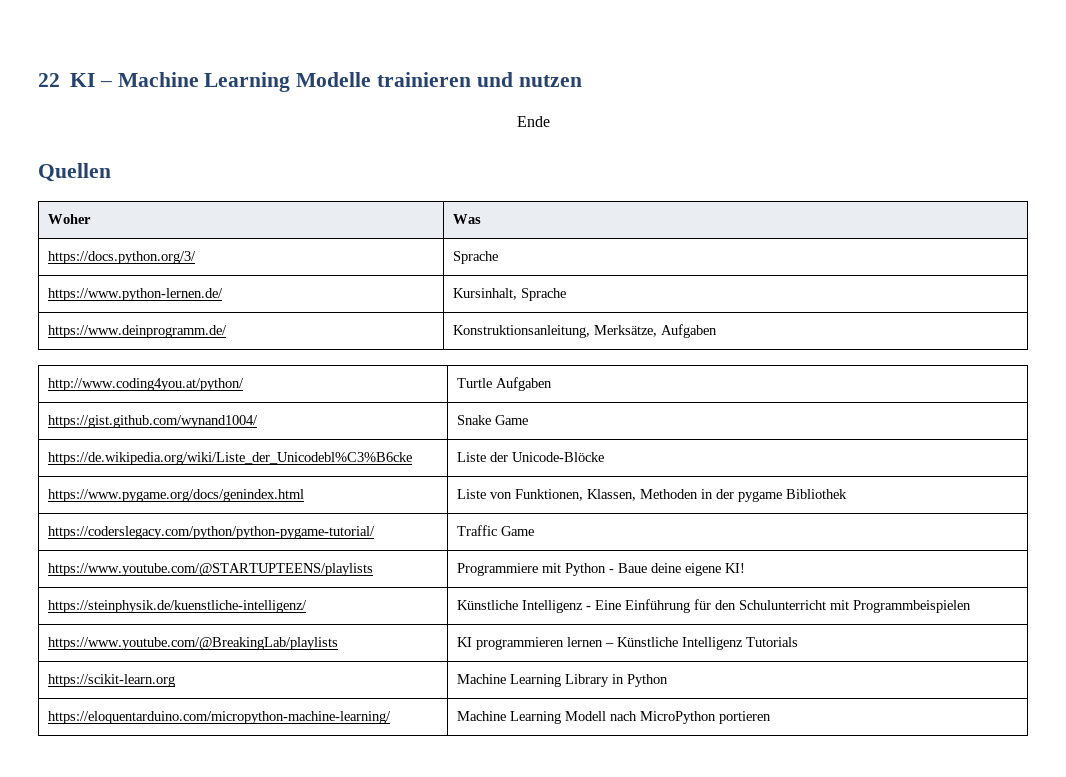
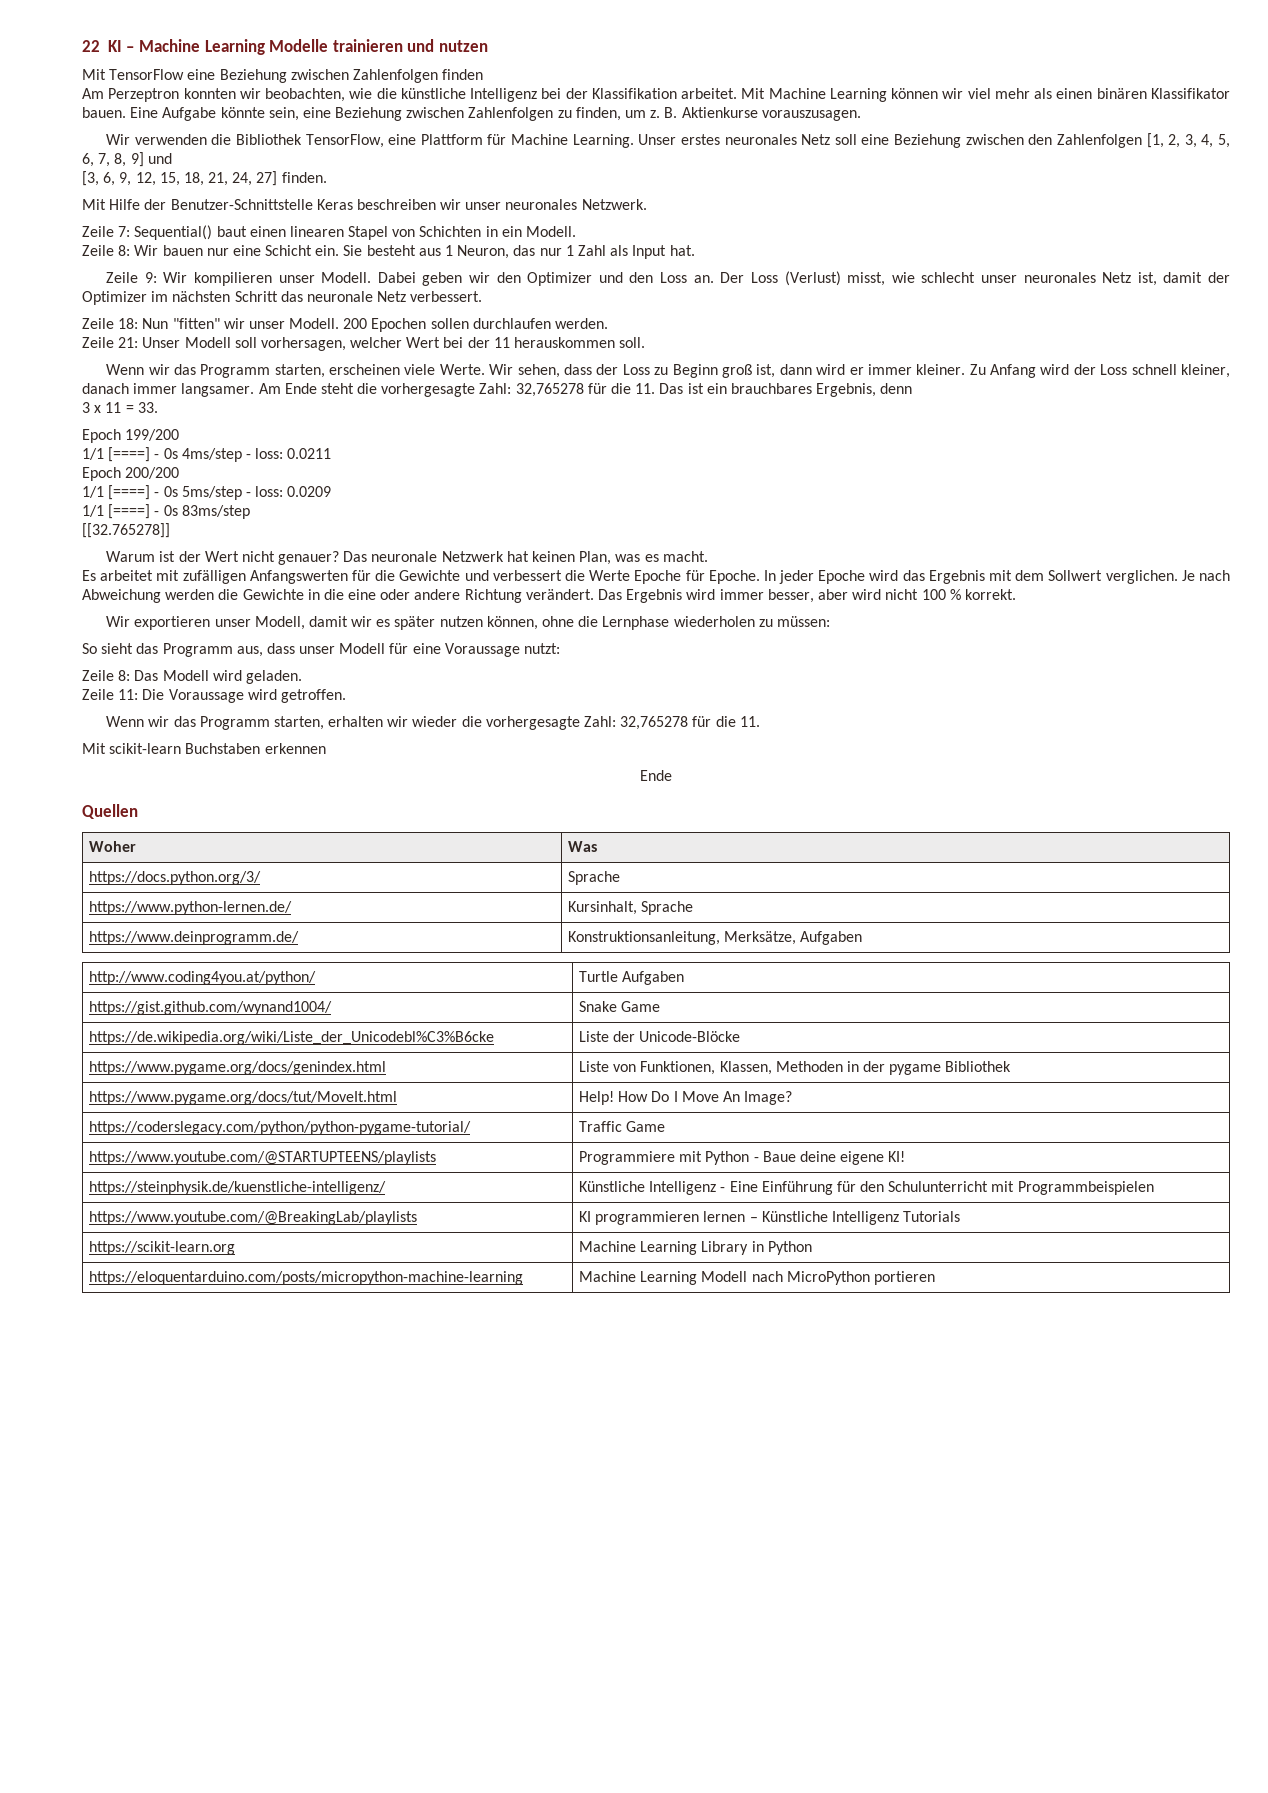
(582, 81) none -> [82,69,484,83] [82,88,1230,102] [82,107,861,121] [106,133,1230,148] [82,152,172,167] [82,171,327,186] [82,199,647,210] [82,225,577,240] [82,245,695,259] [106,271,1231,286] [82,291,483,305] [82,318,609,332] [82,337,646,351] [106,364,1231,378] [82,383,913,397] [82,402,158,413] [82,429,180,443] [82,447,332,462] [82,467,180,481] [82,485,332,500] [82,504,250,519] [82,523,170,538] [106,551,708,565] [82,570,1231,584] [82,589,1016,603] [106,616,830,630] [82,643,561,657] [82,670,302,684] [82,689,346,703] [106,716,760,730] [82,743,326,754] // Mit TensorFlow eine Beziehung zwischen Zahlenfolgen finden // Am Perzeptron konnten wir beobachten, wie die künstliche Intelligenz bei der Klassifikation arbeitet. Mit Machine Learning können wir viel mehr als einen binären Klassifikator bauen. Eine Aufgabe könnte sein, eine Beziehung zwischen Zahlenfolgen zu finden, um z. B. Aktienkurse vorauszusagen. // Wir verwenden die Bibliothek TensorFlow, eine Plattform für Machine Learning. Unser erstes neuronales Netz soll eine Beziehung zwischen den Zahlenfolgen [1, 2, 3, 4, 5, 6, 7, 8, 9] und // [3, 6, 9, 12, 15, 18, 21, 24, 27] finden. // Mit Hilfe der Benutzer-Schnittstelle Keras beschreiben wir unser neuronales Netzwerk. // Zeile 7: Sequential() baut einen linearen Stapel von Schichten in ein Modell. // Zeile 8: Wir bauen nur eine Schicht ein. Sie besteht aus 1 Neuron, das nur 1 Zahl als Input hat. // Zeile 9: Wir kompilieren unser Modell. Dabei geben wir den Optimizer und den Loss an. Der Loss (Verlust) misst, wie schlecht unser neuronales Netz ist, damit der Optimizer im nächsten Schritt das neuronale Netz verbessert. // Zeile 18: Nun "fitten" wir unser Modell. 200 Epochen sollen durchlaufen werden. // Zeile 21: Unser Modell soll vorhersagen, welcher Wert bei der 11 herauskommen soll. // Wenn wir das Programm starten, erscheinen viele Werte. Wir sehen, dass der Loss zu Beginn groß ist, dann wird er immer kleiner. Zu Anfang wird der Loss schnell kleiner, danach immer langsamer. Am Ende steht die vorhergesagte Zahl: 32,765278 für die 11. Das ist ein brauchbares Ergebnis, denn // 3 x 11 = 33. // Epoch 199/200 // 1/1 [====] - 0s 4ms/step - loss: 0.0211 // Epoch 200/200 // 1/1 [====] - 0s 5ms/step - loss: 0.0209 // 1/1 [====] - 0s 83ms/step // [[32.765278]] // Warum ist der Wert nicht genauer? Das neuronale Netzwerk hat keinen Plan, was es macht. // Es arbeitet mit zufälligen Anfangswerten für die Gewichte und verbessert die Werte Epoche für Epoche. In jeder Epoche wird das Ergebnis mit dem Sollwert verglichen. Je nach Abweichung werden die Gewichte in die eine oder andere Richtung verändert. Das Ergebnis wird immer besser, aber wird nicht 100 % korrekt. // Wir exportieren unser Modell, damit wir es später nutzen können, ohne die Lernphase wiederholen zu müssen: // So sieht das Programm aus, dass unser Modell für eine Voraussage nutzt: // Zeile 8: Das Modell wird geladen. // Zeile 11: Die Voraussage wird getroffen. // Wenn wir das Programm starten, erhalten wir wieder die vorhergesagte Zahl: 32,765278 für die 11. // Mit scikit-learn Buchstaben erkennen
(847, 494) none -> [88,1091,397,1105] [578,1091,793,1105] // https://www.pygame.org/docs/tut/MoveIt.html | Help! How Do I Move An Image?
[47,711,391,724] https://eloquentarduino.com/micropython-machine-learning/ -> [88,1271,523,1285] https://eloquentarduino.com/posts/micropython-machine-learning

